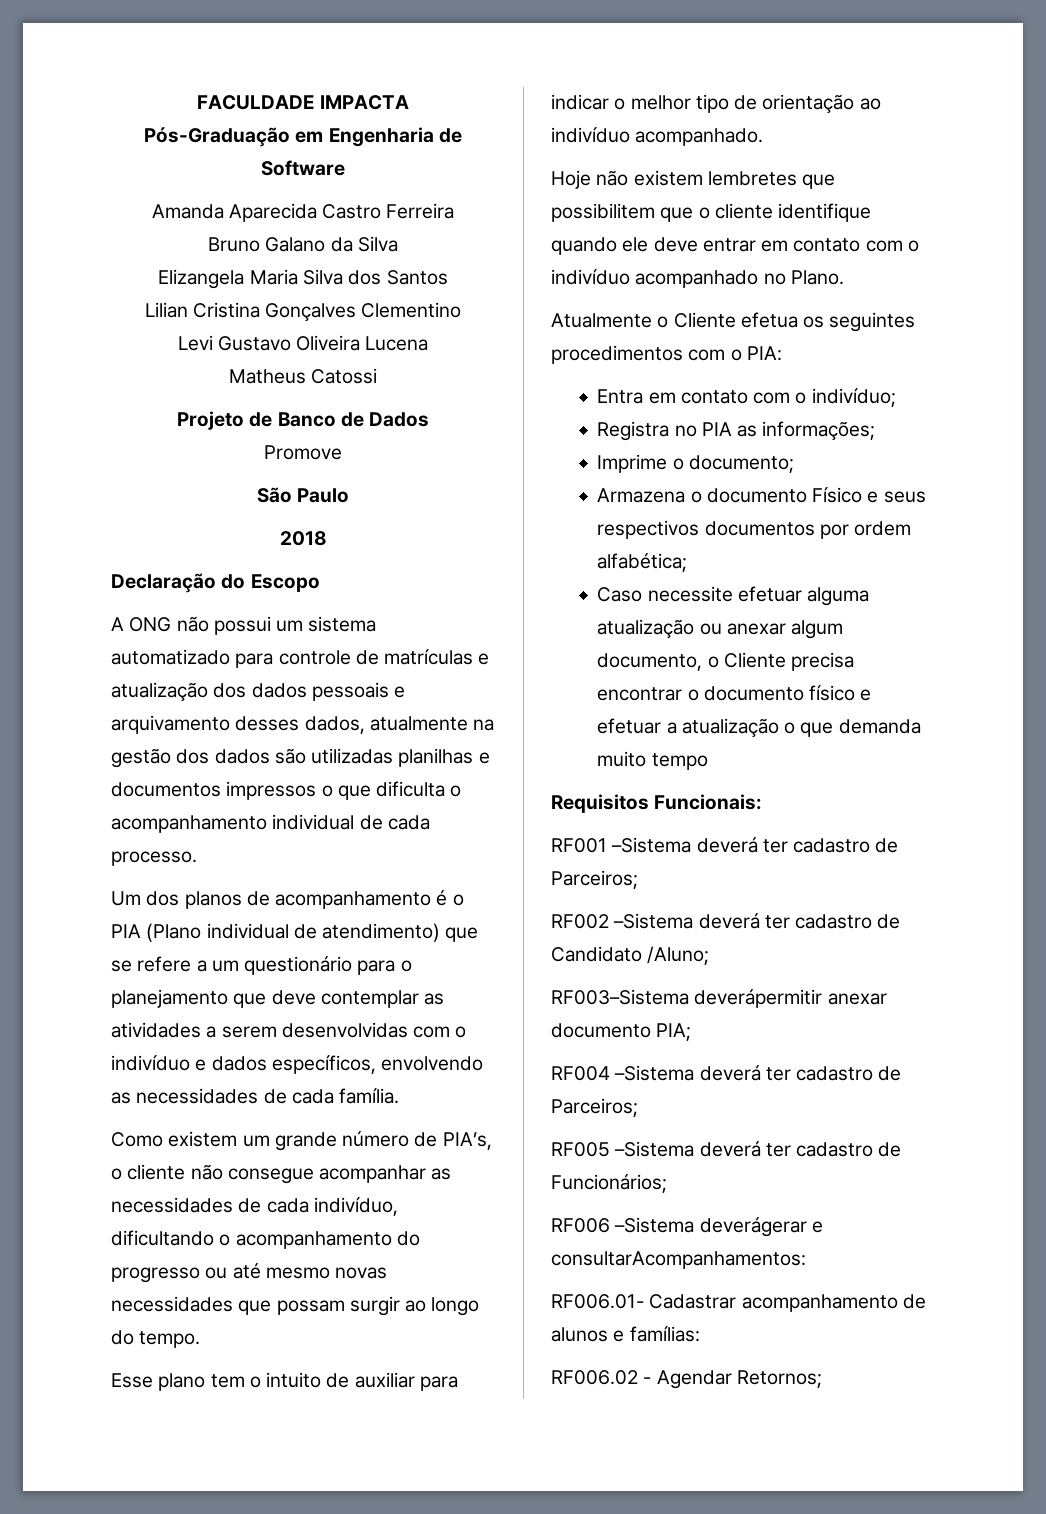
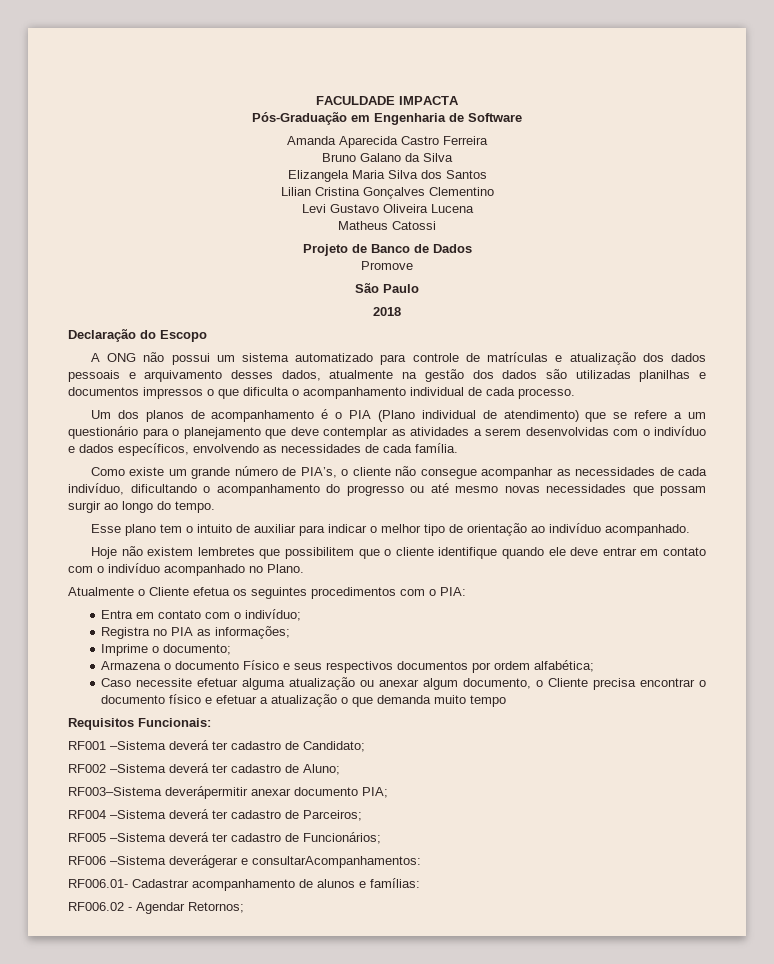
[168,1131,238,1147] existem -> [129,467,165,476] existe
[551,870,638,889] Parceiros; -> [303,741,365,752] Candidato;
[551,946,710,965] Candidato /Aluno; -> [303,764,340,775] Aluno;

